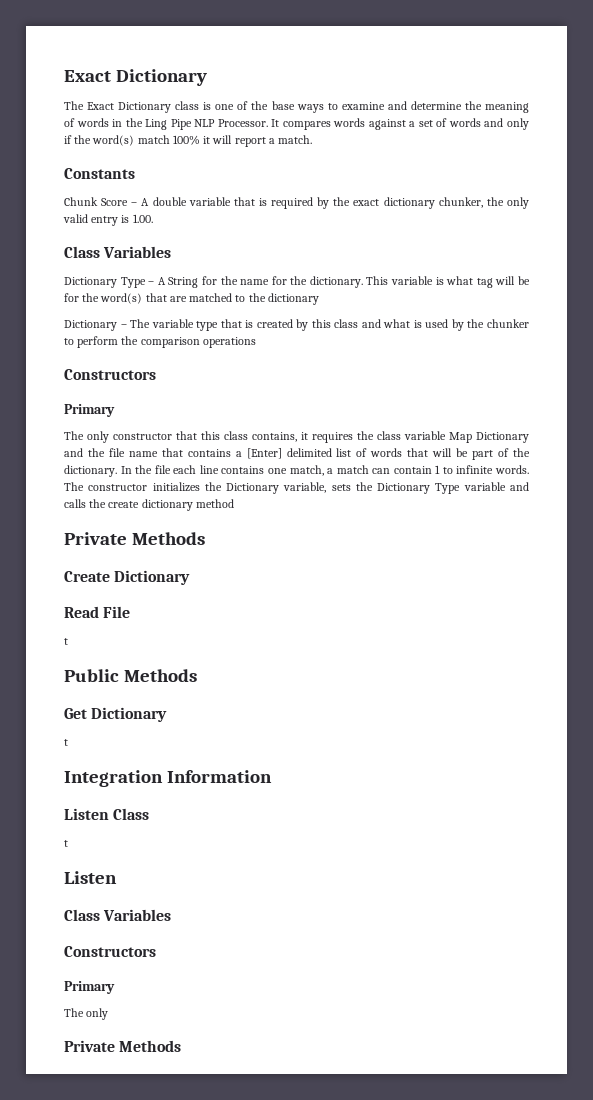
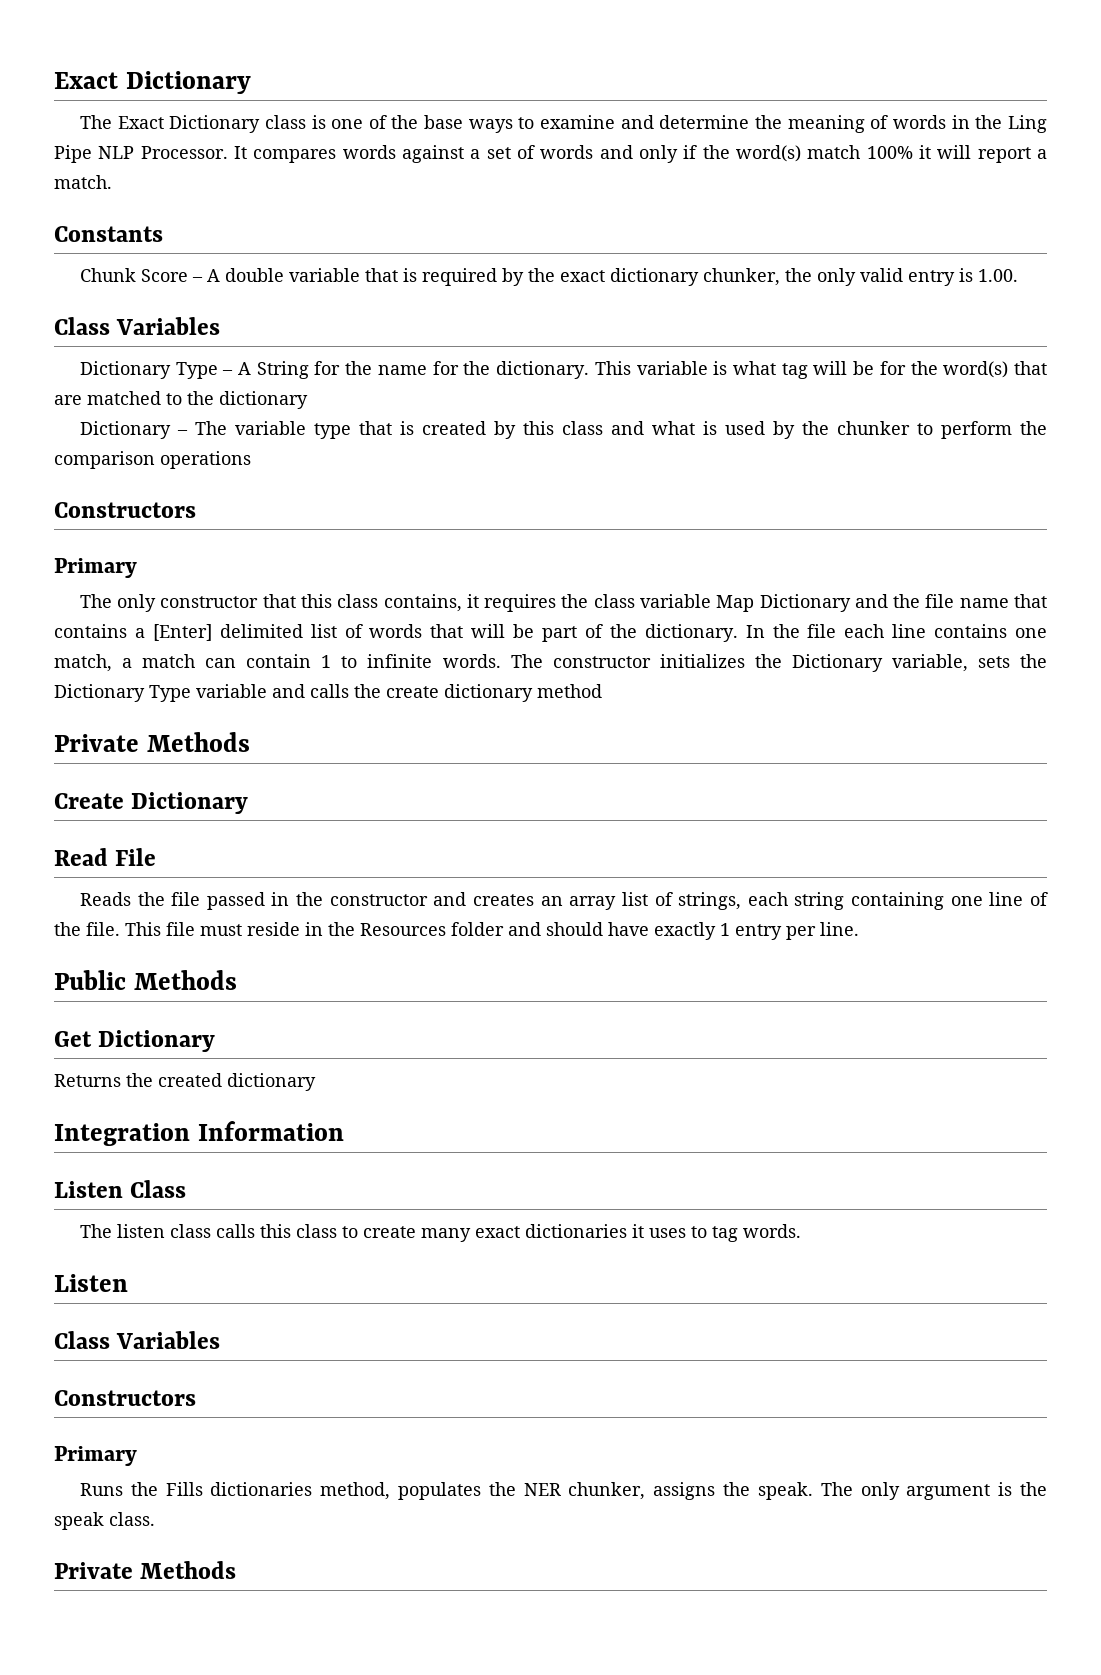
[64,638,68,645] t -> [79,892,1049,910] [54,922,859,940] Reads the file passed in the constructor and creates an array list of strings, each string containing one line of the file. This file must reside in the Resources folder and should have exactly 1 entry per line.
[64,739,68,746] t -> [54,1073,316,1091] Returns the created dictionary
[64,840,68,847] t -> [79,1224,801,1242] The listen class calls this class to create many exact dictionaries it uses to tag words.
[64,1008,109,1020] The only -> [79,1482,1047,1500] [54,1512,155,1530] Runs the Fills dictionaries method, populates the NER chunker, assigns the speak. The only argument is the speak class.

